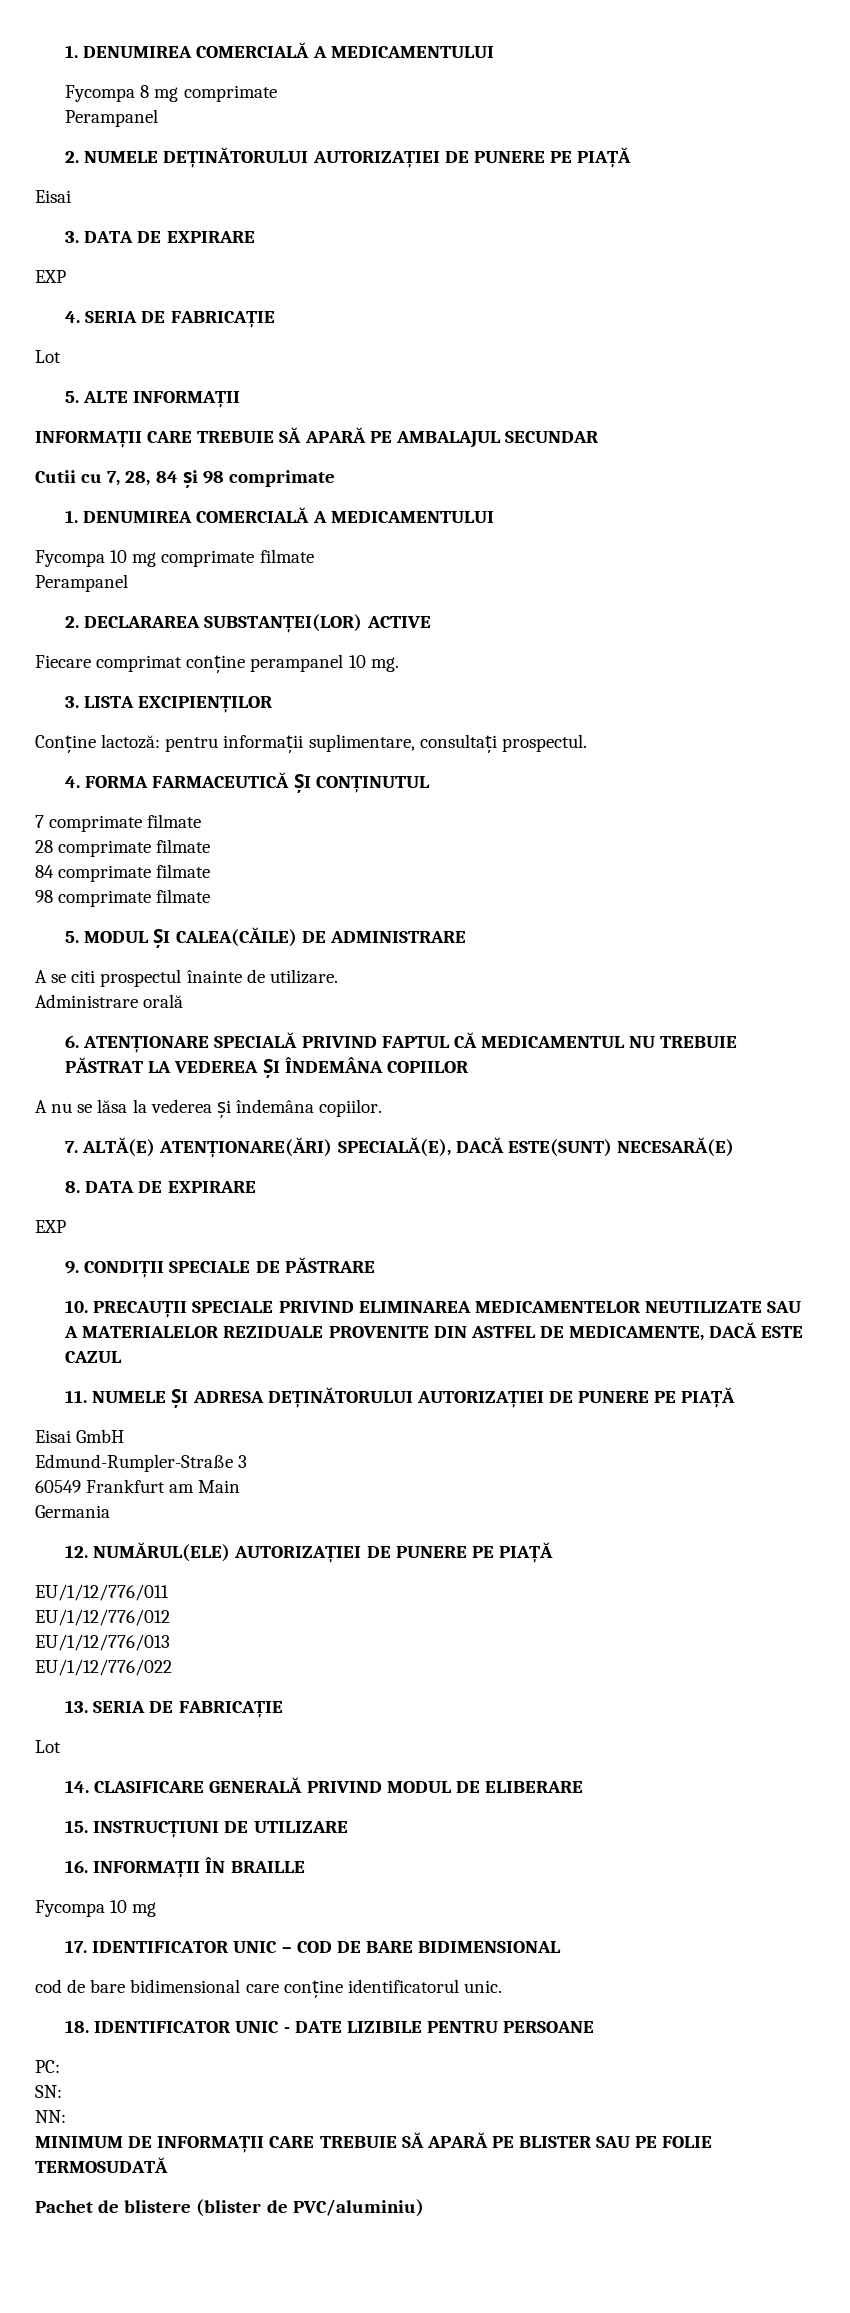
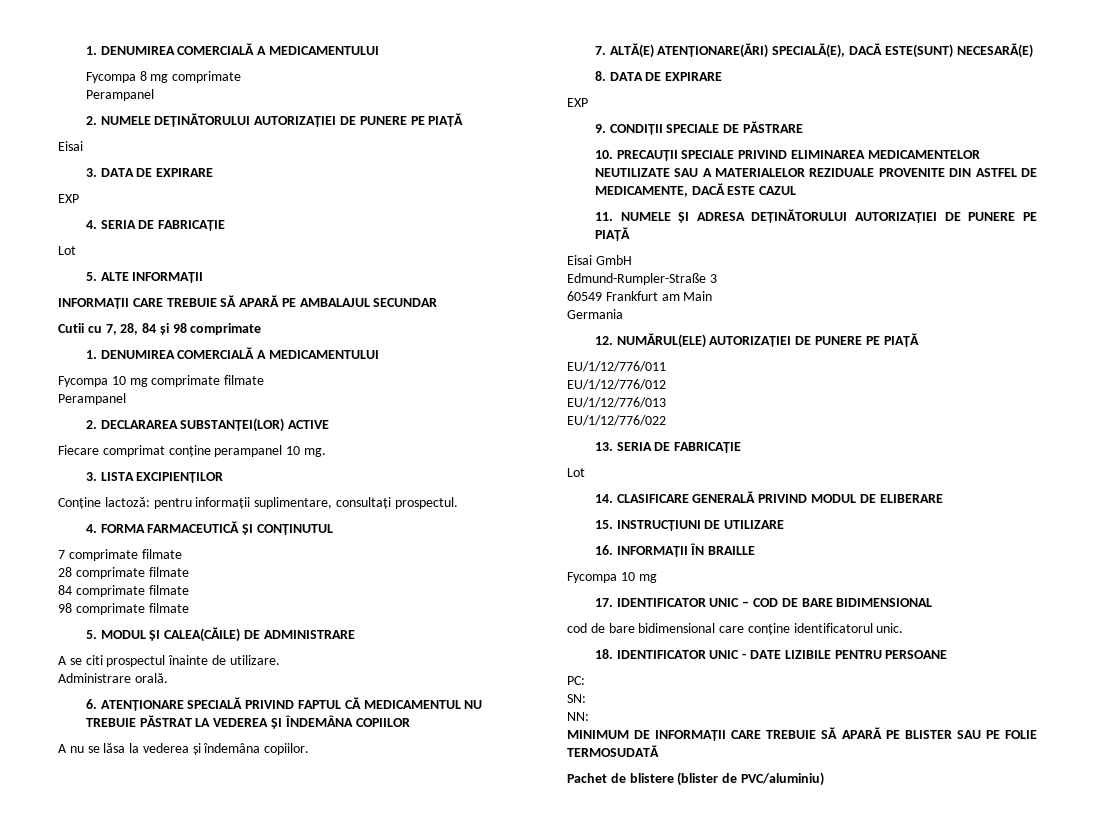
[143,994,184,1008] orală -> [134,673,168,683] orală.

